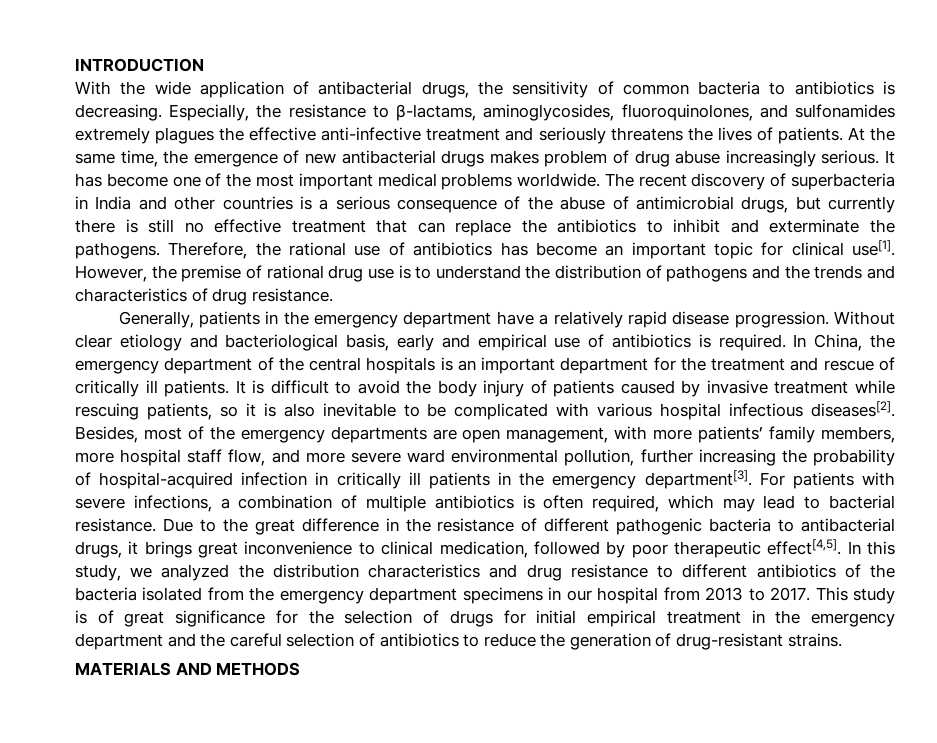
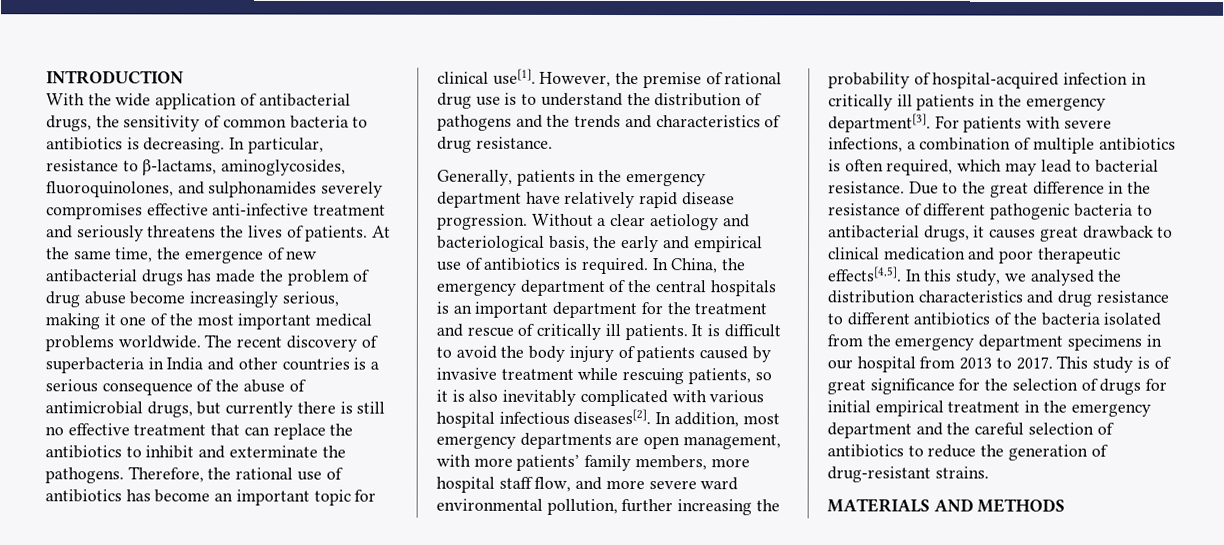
[169,104,282,121] Especially, the -> [229,137,324,154] In particular,
[794,104,895,118] [75,127,245,144] sulfonamides extremely plagues the -> [208,181,384,198] [46,203,143,220] sulphonamides severely compromises
[489,150,539,164] makes -> [186,269,284,283] has made the
[725,150,896,167] [75,173,168,187] increasingly serious. It has become -> [129,291,339,308] [45,313,116,330] become increasingly serious, making it
[539,314,549,325] a -> (561, 197) none
[75,334,182,351] clear etiology -> [597,213,719,231] a clear aetiology
(390, 342) none -> [593,235,618,249] the
[322,403,447,417] inevitable to be -> [502,389,577,406] inevitably
[75,426,235,443] Besides, most of the -> [655,412,780,428] In addition, most
[144,541,626,558] brings great inconvenience to clinical medication, followed by -> [989,225,1174,242] [828,247,996,261] causes great drawback to clinical medication and
[767,539,842,555] effect[4,5]. -> [827,266,902,282] effects[4,5].
[161,564,230,581] analyzed -> [1029,269,1095,286] analysed

